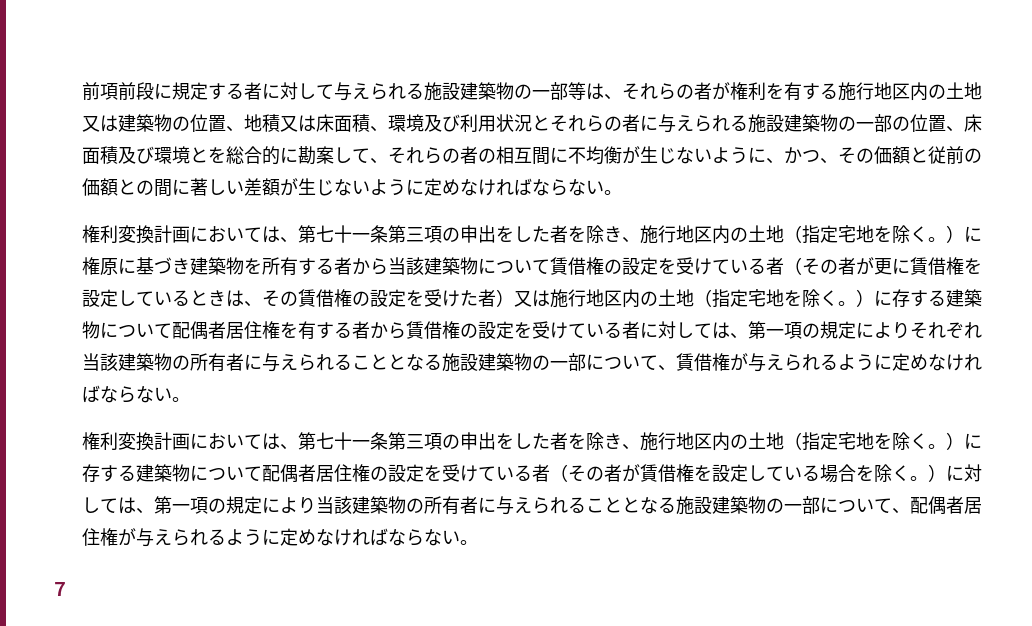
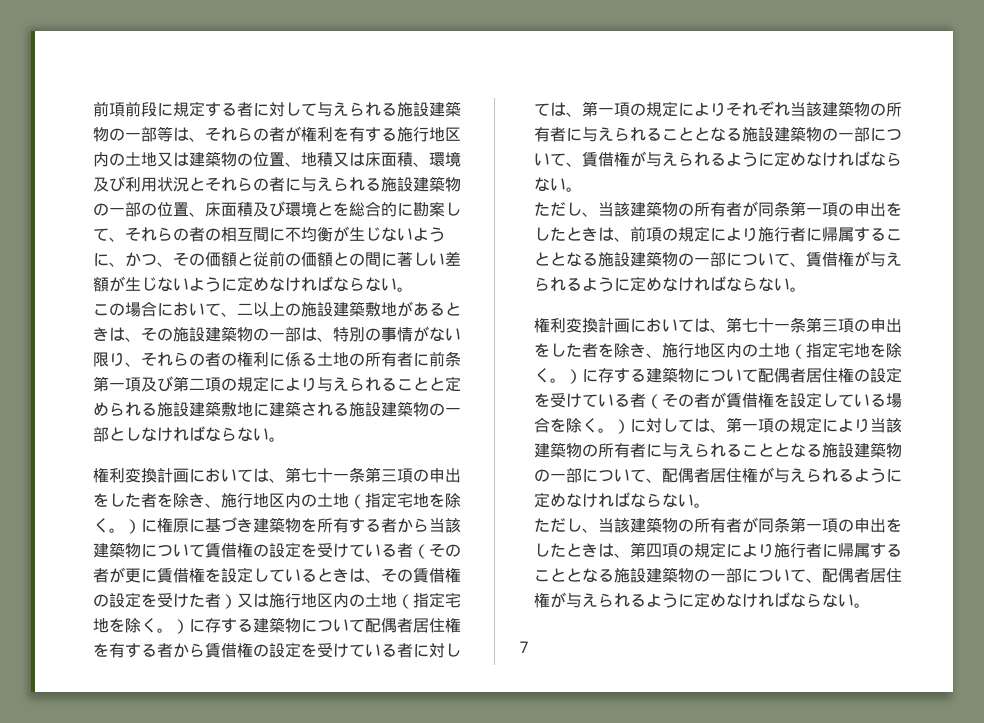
(623, 192) none -> [93,301,462,317] [93,326,462,342] [93,351,462,367] [93,376,462,392] [93,401,462,417] [93,426,286,442] // この場合において、二以上の施設建築敷地があるときは、その施設建築物の一部は、特別の事情がない限り、それらの者の権利に係る土地の所有者に前条第一項及び第二項の規定により与えられることと定められる施設建築敷地に建築される施設建築物の一部としなければならない。
(191, 399) none -> [534,201,903,217] [534,226,903,242] [534,251,903,267] [534,276,807,292] // ただし、当該建築物の所有者が同条第一項の申出をしたときは、前項の規定により施行者に帰属することとなる施設建築物の一部について、賃借権が与えられるように定めなければならない。
(479, 542) none -> [534,517,903,533] [534,542,903,558] [534,567,903,583] [534,592,871,608] // ただし、当該建築物の所有者が同条第一項の申出をしたときは、第四項の規定により施行者に帰属することとなる施設建築物の一部について、配偶者居住権が与えられるように定めなければならない。

